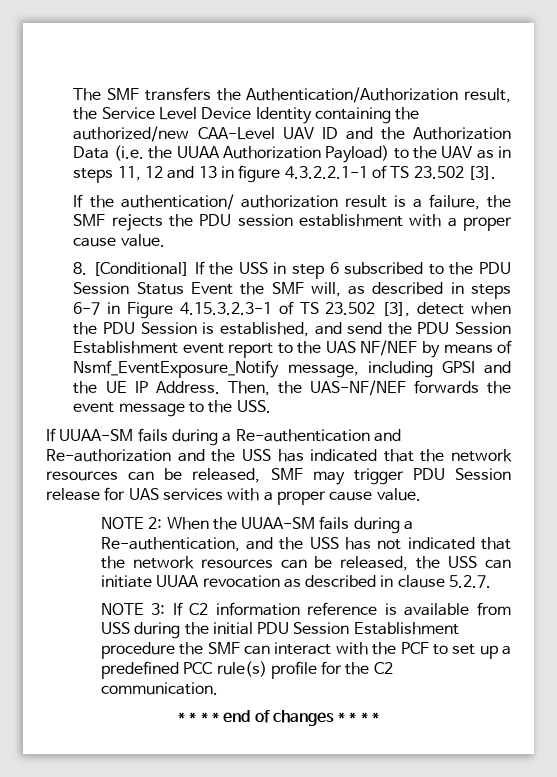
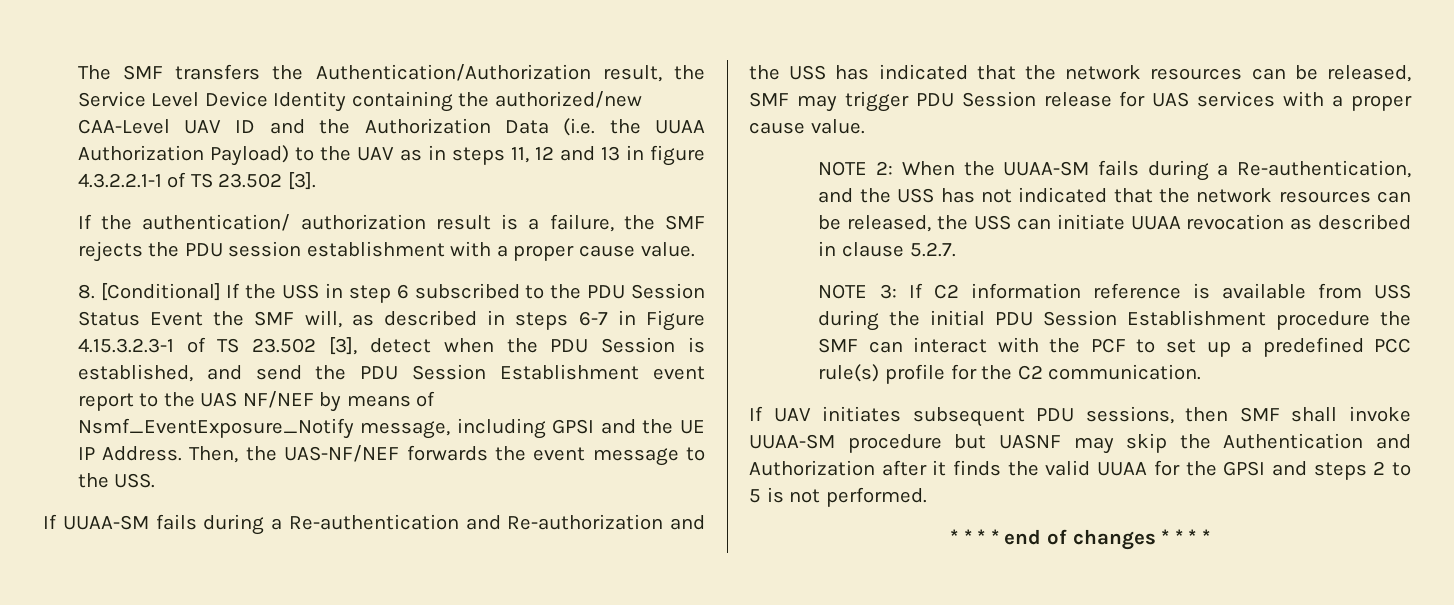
(218, 688) none -> [749,406,1411,427] [749,433,1411,454] [749,460,1412,480] [749,487,927,507] // If UAV initiates subsequent PDU sessions, then SMF shall invoke UUAA-SM procedure but UASNF may skip the Authentication and Authorization after it finds the valid UUAA for the GPSI and steps 2 to 5 is not performed.

